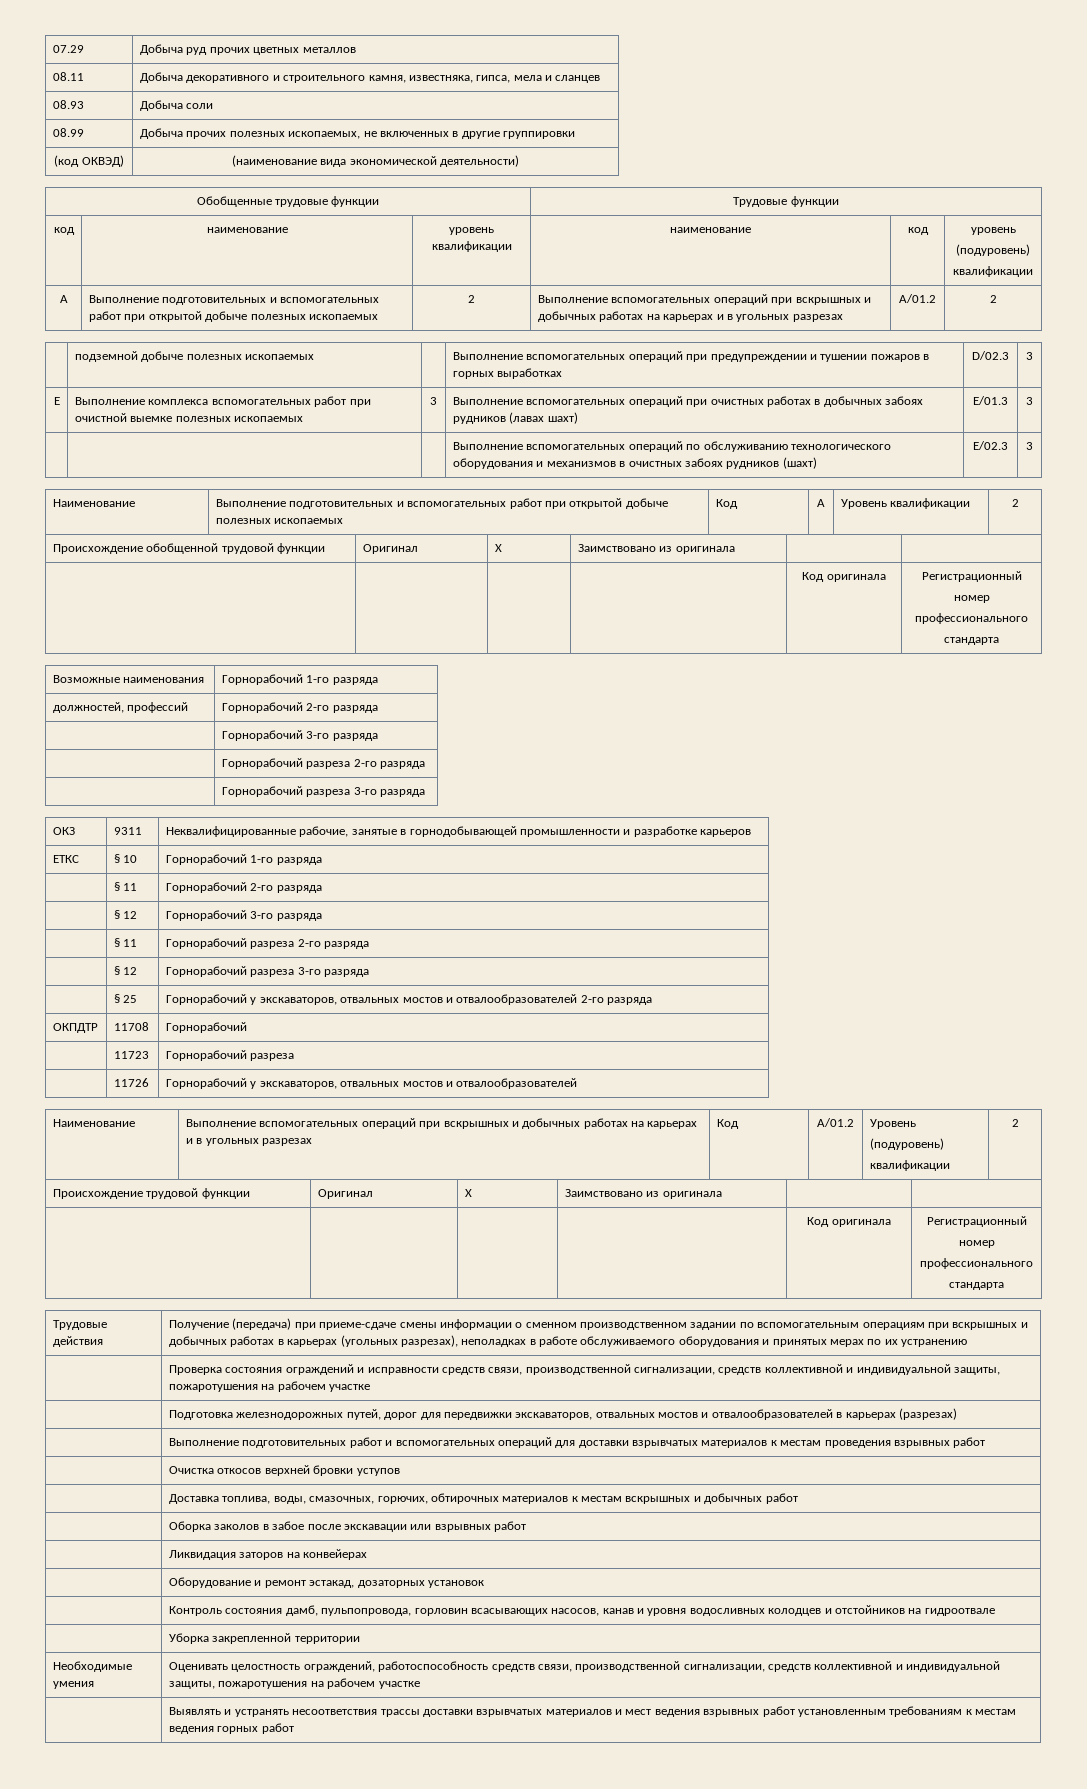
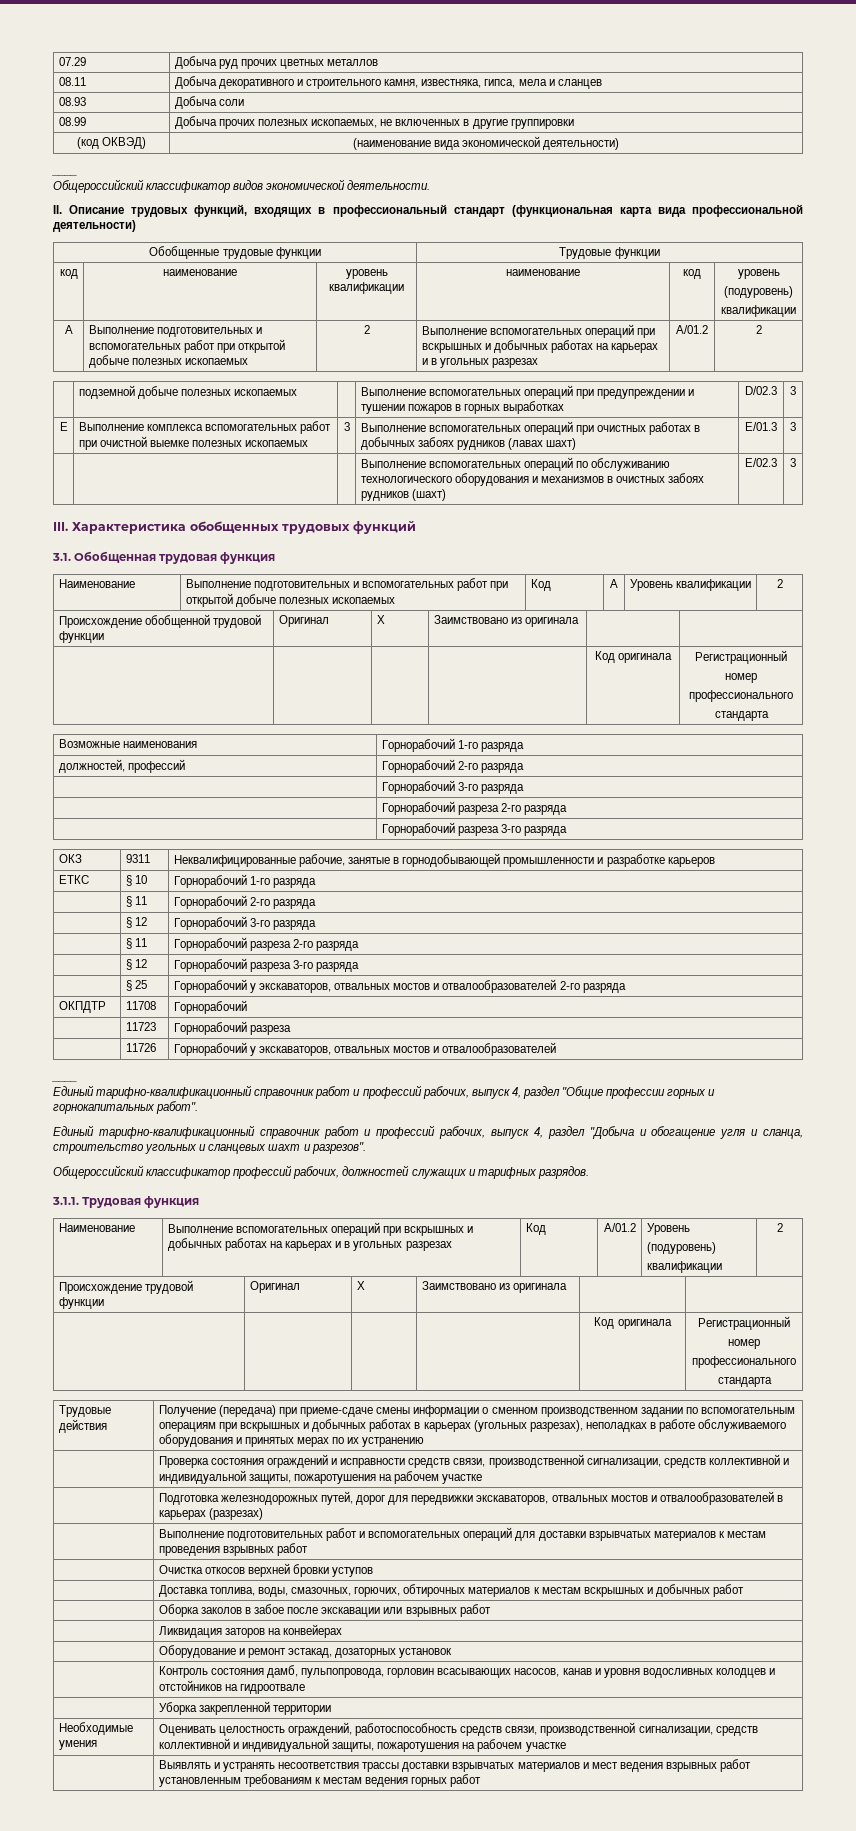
(520, 161) none -> [52,174,77,176] [53,179,431,193] [53,204,803,217] [53,220,136,232] // ____ // Общероссийский классификатор видов экономической деятельности. // II. Описание трудовых функций, входящих в профессиональный стандарт (функциональная карта вида профессиональной деятельности)
(1033, 446) none -> [53,521,416,534] [52,551,276,564] // III. Характеристика обобщенных трудовых функций // 3.1. Обобщенная трудовая функция
(578, 1083) none -> [52,1080,77,1082] [53,1085,716,1099] [53,1101,199,1114] [53,1125,804,1139] [53,1142,366,1154] [53,1165,589,1179] [52,1196,200,1208] // ____ // Единый тарифно-квалификационный справочник работ и профессий рабочих, выпуск 4, раздел "Общие профессии горных и горнокапитальных работ". // Единый тарифно-квалификационный справочник работ и профессий рабочих, выпуск 4, раздел "Добыча и обогащение угля и сланца, строительство угольных и сланцевых шахт и разрезов". // Общероссийский классификатор профессий рабочих, должностей служащих и тарифных разрядов. // 3.1.1. Трудовая функция

